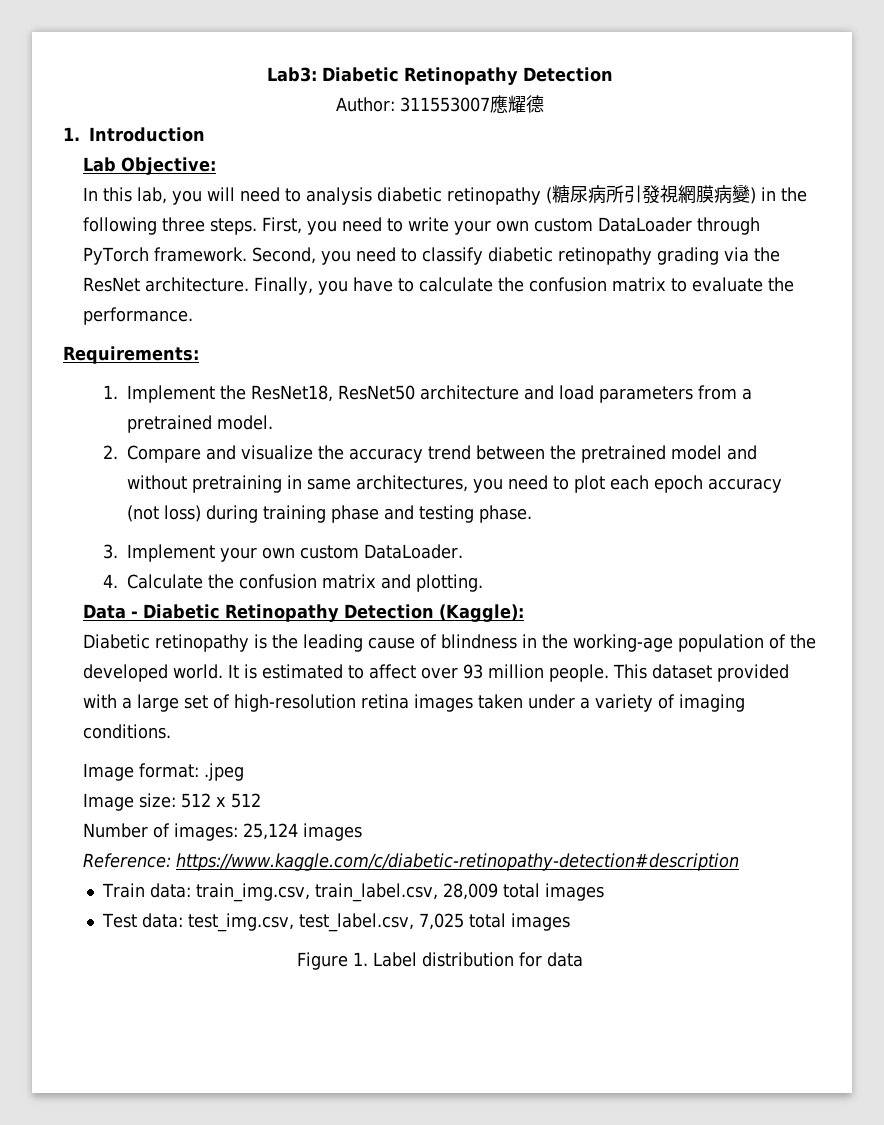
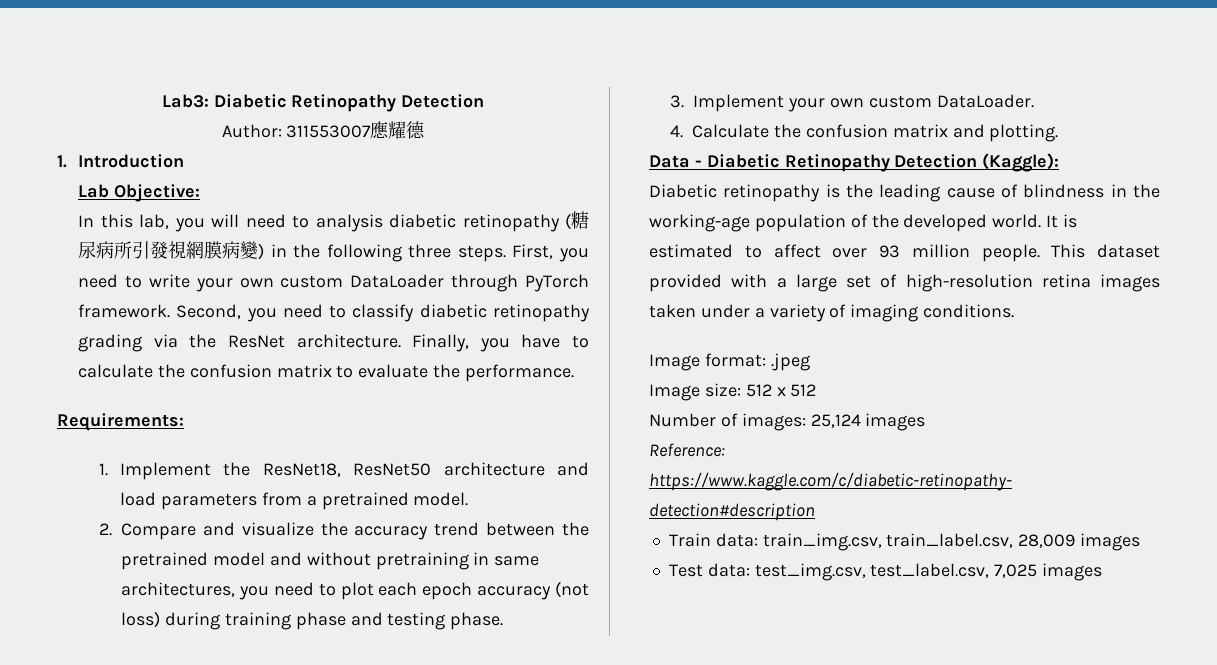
[502,883,540,898] total -> (1076, 541) none
[468,913,570,931] [297,952,583,970] total images // Figure 1. Label distribution for data -> [1042,563,1103,581] images

